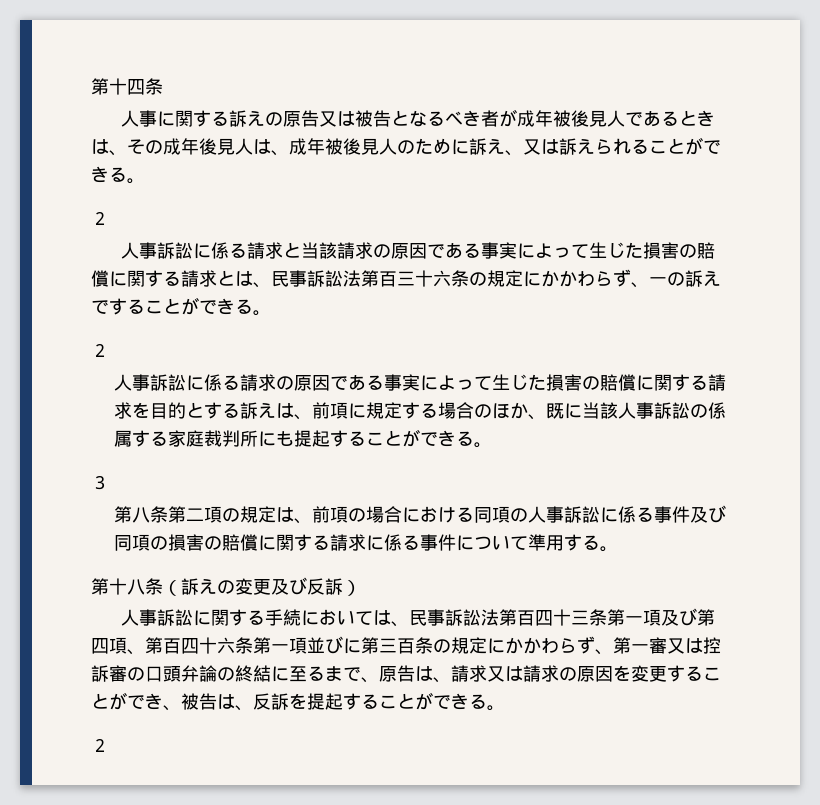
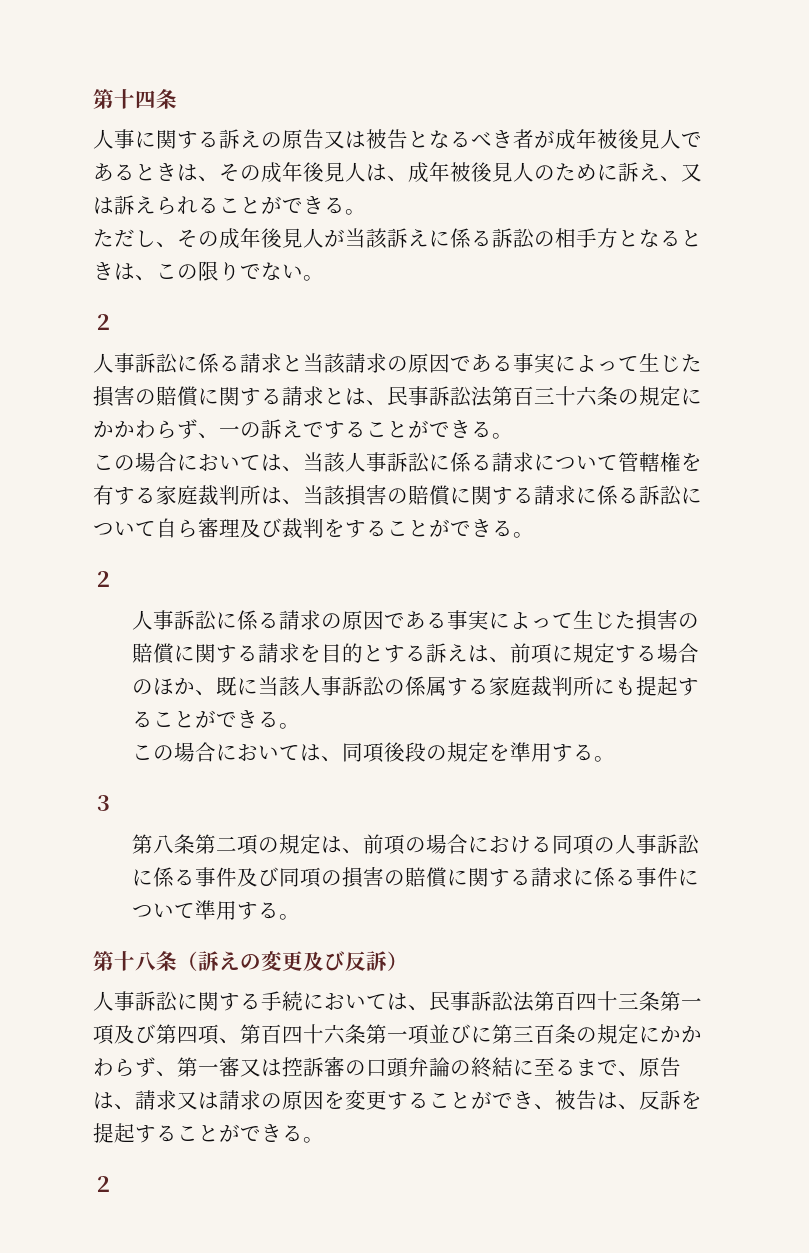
(145, 181) none -> [93,228,702,249] [93,261,324,281] // ただし、その成年後見人が当該訴えに係る訴訟の相手方となるときは、この限りでない。
(271, 313) none -> [93,452,702,473] [93,485,702,506] [93,518,534,539] // この場合においては、当該人事訴訟に係る請求について管轄権を有する家庭裁判所は、当該損害の賠償に関する請求に係る訴訟について自ら審理及び裁判をすることができる。
(493, 445) none -> [132,742,616,763] // この場合においては、同項後段の規定を準用する。

